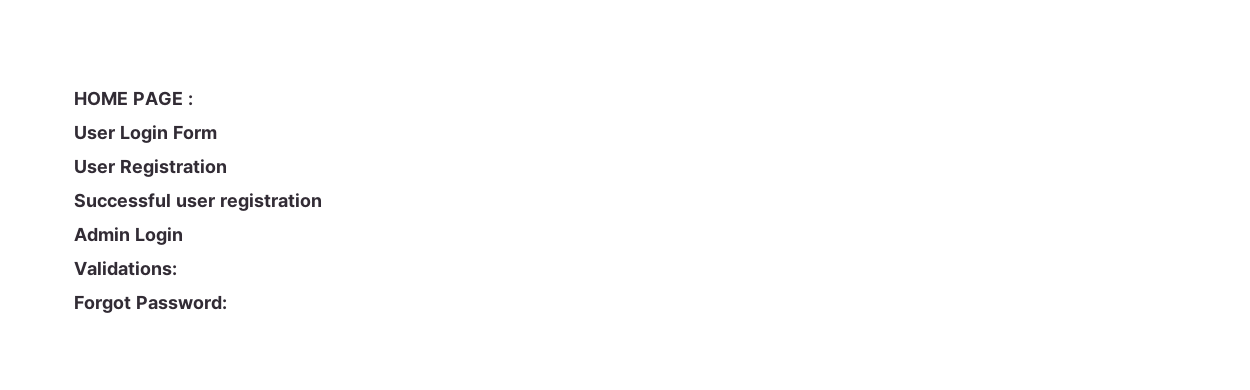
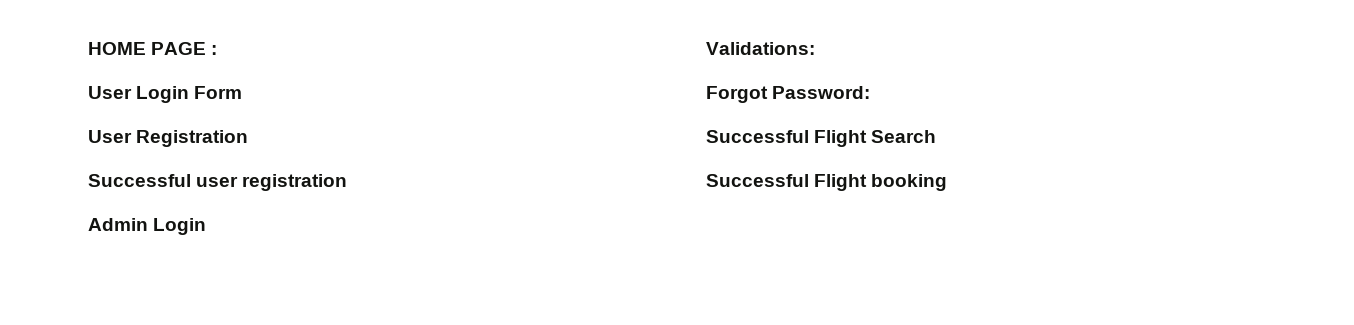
(227, 302) none -> [706,130,937,147] [706,174,948,191] // Successful Flight Search // Successful Flight booking

